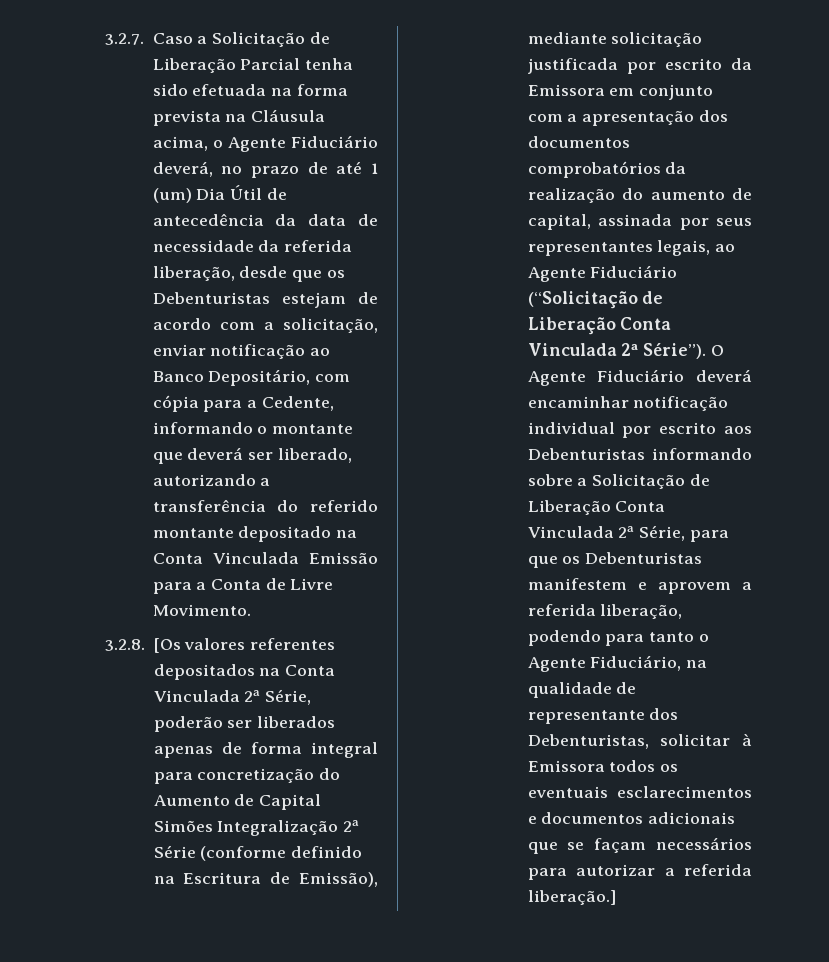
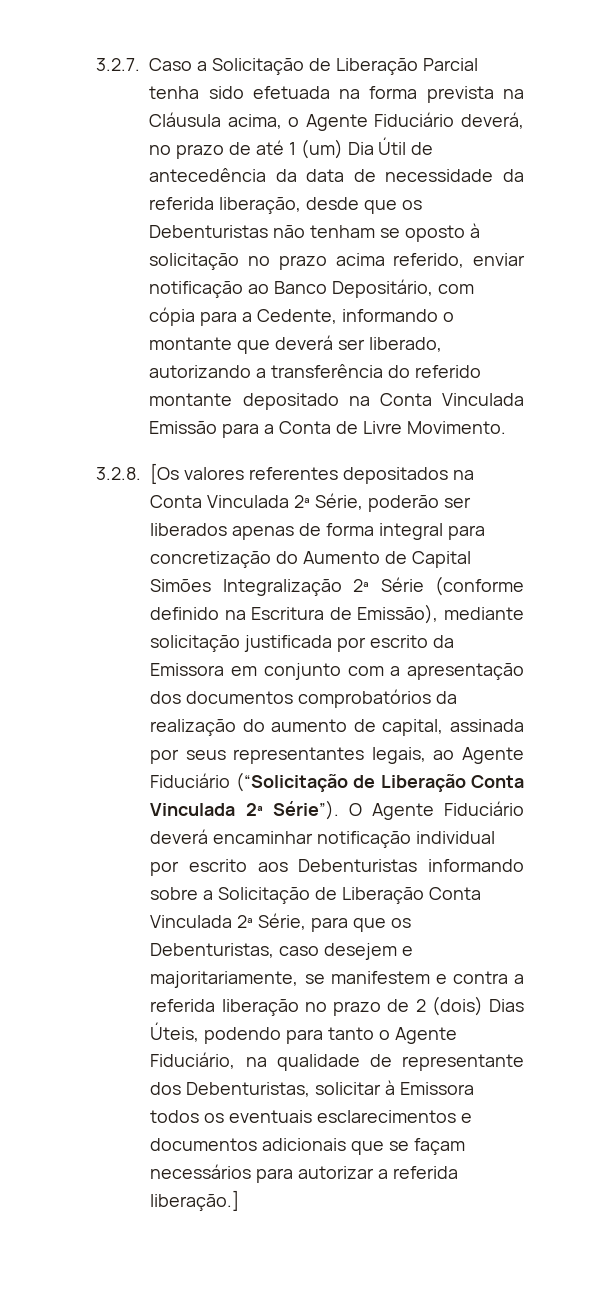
[281,292,379,308] [152,318,378,333] estejam de acordo com a solicitação, -> [273,223,480,242] [149,253,465,270] não tenham se oposto à solicitação no prazo acima referido,
[584,552,702,564] Debenturistas -> [150,943,414,960] [150,971,325,988] Debenturistas, caso desejem e majoritariamente, se
[657,582,752,594] [527,604,683,619] aprovem a referida liberação, -> [452,971,525,984] [150,996,524,1016] [150,1022,200,1042] contra a referida liberação no prazo de 2 (dois) Dias Úteis,

